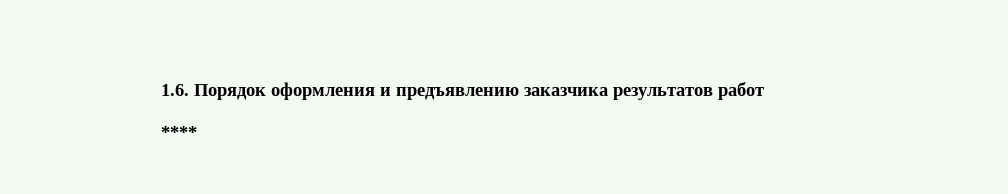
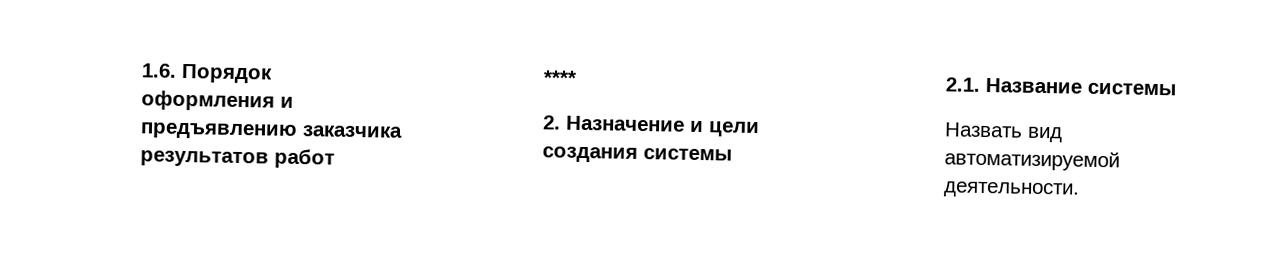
(198, 132) none -> [543,115,761,138] [542,146,734,163] [945,77,1178,96] [944,122,1064,143] [944,149,1121,172] [943,181,1081,199] // 2. Назначение и цели создания системы // 2.1. Название системы // Назвать вид автоматизируемой деятельности.

